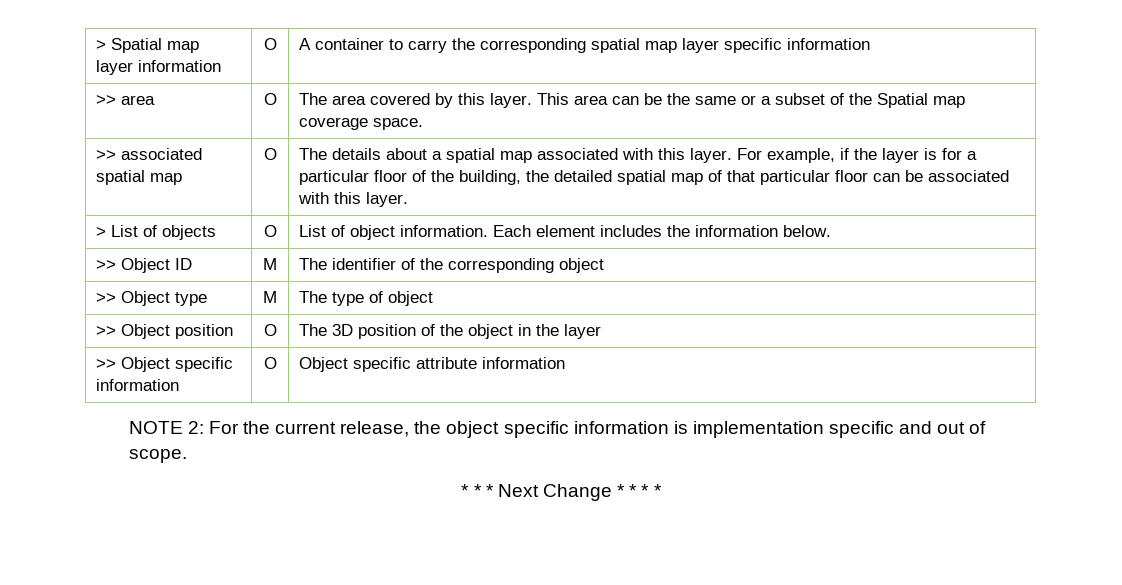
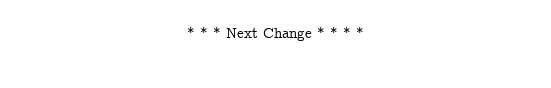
[96,38,200,53] [96,60,222,75] [263,38,277,50] [299,38,871,53] [96,95,156,105] [263,93,277,105] [299,93,966,108] [299,117,424,130] [96,148,203,160] [96,170,183,185] [263,148,277,160] [299,148,978,163] [299,170,1010,185] [298,192,409,207] [96,225,217,240] [263,225,277,237] [299,225,832,240] [96,258,193,273] [263,258,277,270] [299,258,605,273] [96,291,208,306] [263,291,277,303] [299,291,434,306] [96,324,234,339] [263,324,277,336] [299,324,602,339] [96,357,234,372] [96,379,180,391] [263,357,277,369] [299,357,566,372] [128,421,987,438] [128,449,187,463] > Spatial map layer information | O | A container to carry the corresponding spatial map layer specific information // >> area | O | The area covered by this layer. This area can be the same or a subset of the Spatial map coverage space. // >> associated spatial map | O | The details about a spatial map associated with this layer. For example, if the layer is for a particular floor of the building, the detailed spatial map of that particular floor can be associated with this layer. // > List of objects | O | List of object information. Each element includes the information below. // >> Object ID | M | The identifier of the corresponding object // >> Object type | M | The type of object // >> Object position | O | The 3D position of the object in the layer // >> Object specific information | O | Object specific attribute information // NOTE 2: For the current release, the object specific information is implementation specific and out of scope. // -> (187, 32) none

